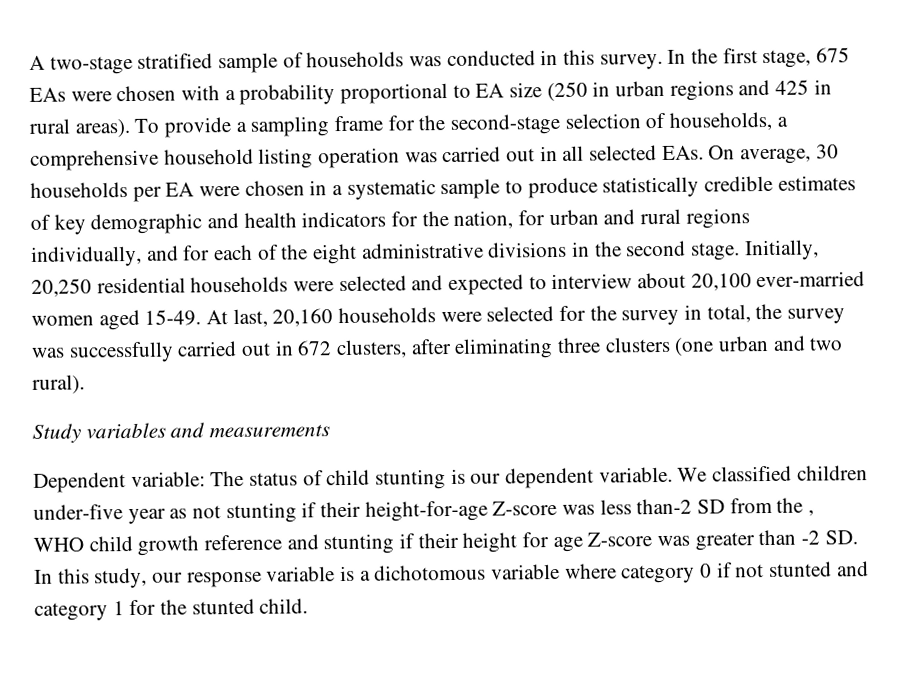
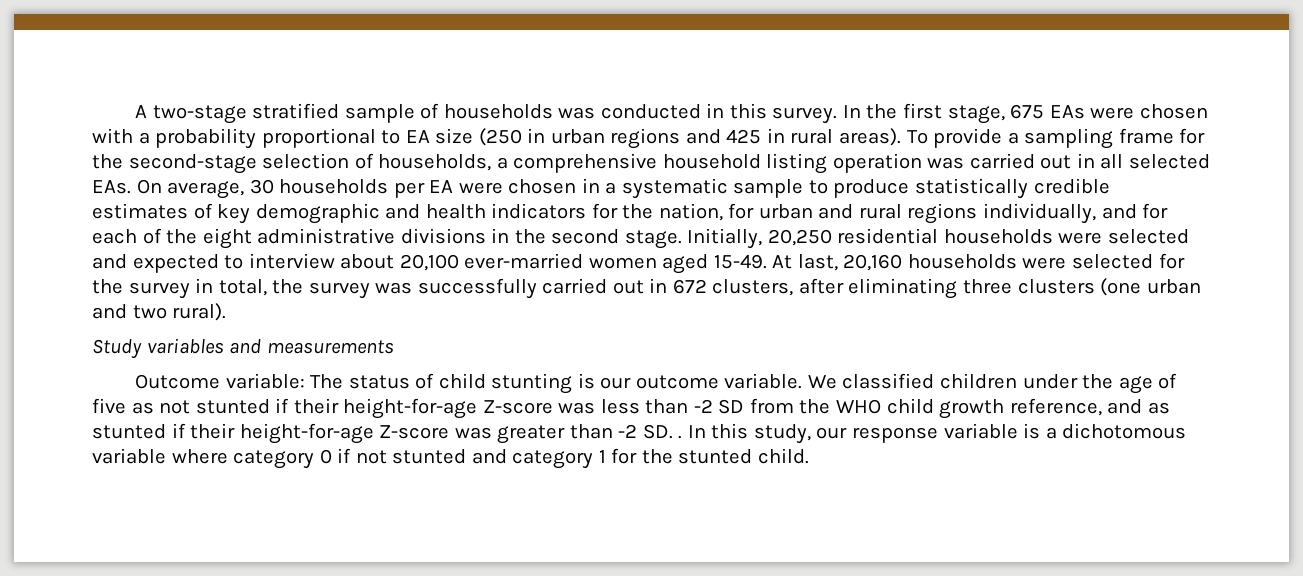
[33,472,126,493] Dependent -> [135,374,221,389] Outcome
[505,467,595,489] dependent -> [635,375,719,389] outcome
[33,504,166,525] under-five year -> [1022,373,1178,394] [92,398,126,414] under the age of five
[225,502,297,524] stunting -> [195,399,270,414] stunted
[636,498,693,515] than-2 -> [645,399,713,414] than -2
[808,509,815,516] , -> (831, 406) none
[204,532,583,555] reference and stunting if their height for age -> [1009,398,1170,416] [92,423,374,444] reference, and as stunted if their height-for-age
(858, 537) none -> [678,435,683,439] .

